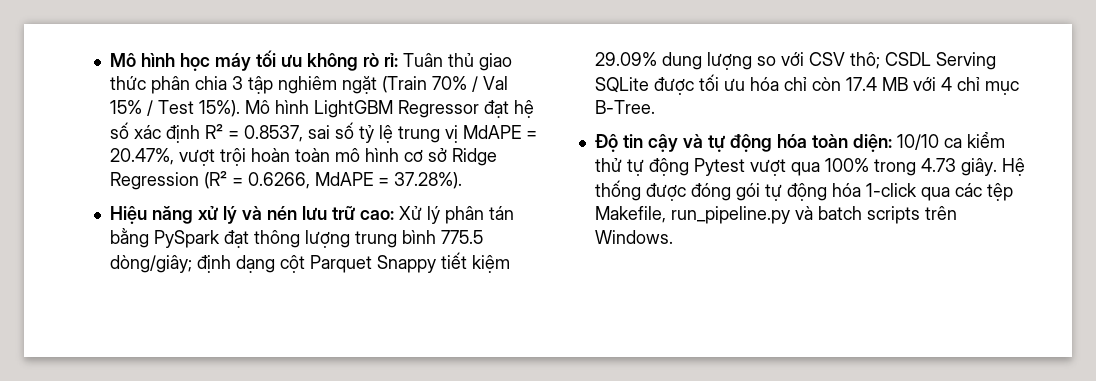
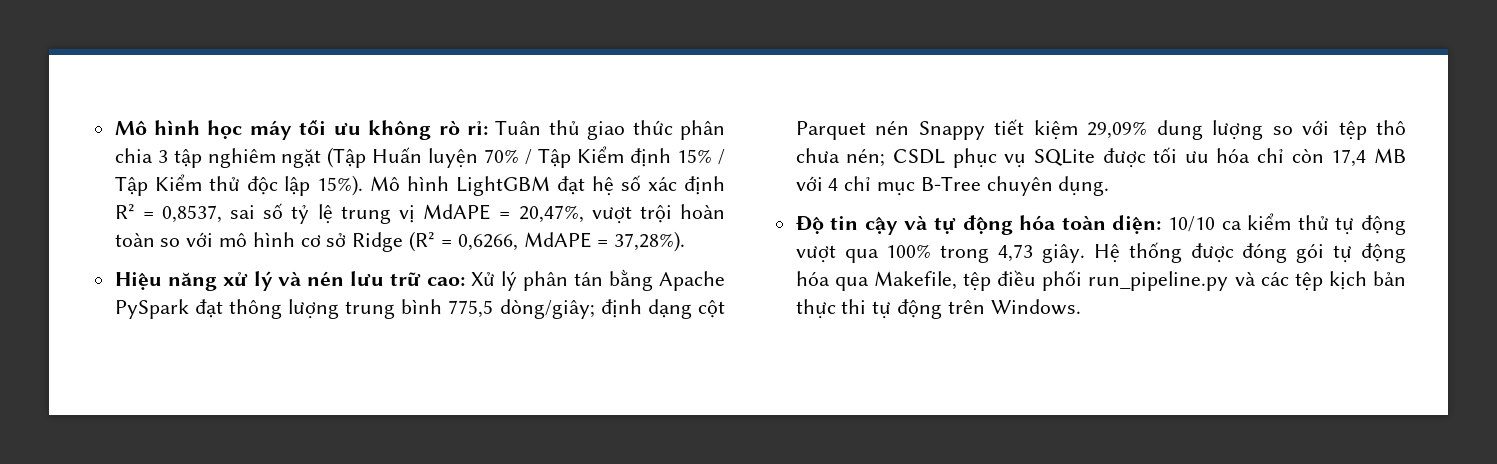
[381,76,508,93] [109,100,194,116] (Train 70% / Val 15% / Test -> [327,146,725,168] [114,174,311,196] (Tập Huấn luyện 70% / Tập Kiểm định 15% / Tập Kiểm thử độc lập
[397,100,479,118] Regressor -> (551, 186) none
[243,125,303,142] 0.8537, -> [161,205,222,223] 0,8537,
[109,148,174,165] 20.47%, -> [518,205,584,223] 20,47%,
(330, 155) none -> [160,232,214,247] so với
[109,172,199,190] Regression -> (404, 242) none
[247,172,462,189] 0.6266, MdAPE = 37.28%). -> [457,231,686,252] 0,6266, MdAPE = 37,28%).
(149, 238) none -> [659,271,725,291] Apache
[440,230,483,244] 775.5 -> [448,300,494,318] 775,5
(372, 264) none -> [875,120,910,135] nén
[594,52,657,66] 29.09% -> [1087,121,1148,139] 29,09%
[808,52,996,70] CSV thô; CSDL Serving -> [1338,120,1406,140] [795,148,1027,168] tệp thô chưa nén; CSDL phục vụ
[845,77,877,91] 17.4 -> [1331,149,1367,167] 17,4
[594,100,655,114] B-Tree. -> [920,176,1110,196] B-Tree chuyên dụng.
[693,158,745,176] Pytest -> (1406, 225) none
[920,158,956,172] 4.73 -> [998,244,1034,262] 4,73
[865,183,1013,201] [594,206,920,224] 1-click qua các tệp Makefile, run_pipeline.py và batch scripts -> [834,270,1406,291] [795,299,943,319] qua Makefile, tệp điều phối run_pipeline.py và các tệp kịch bản thực thi tự động

